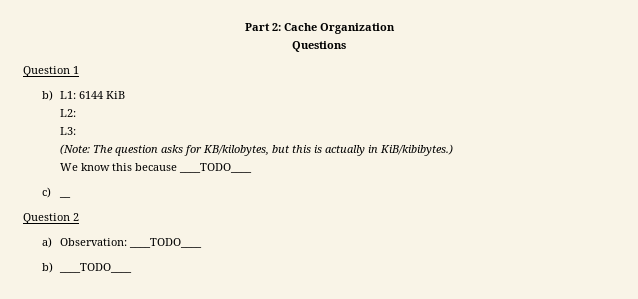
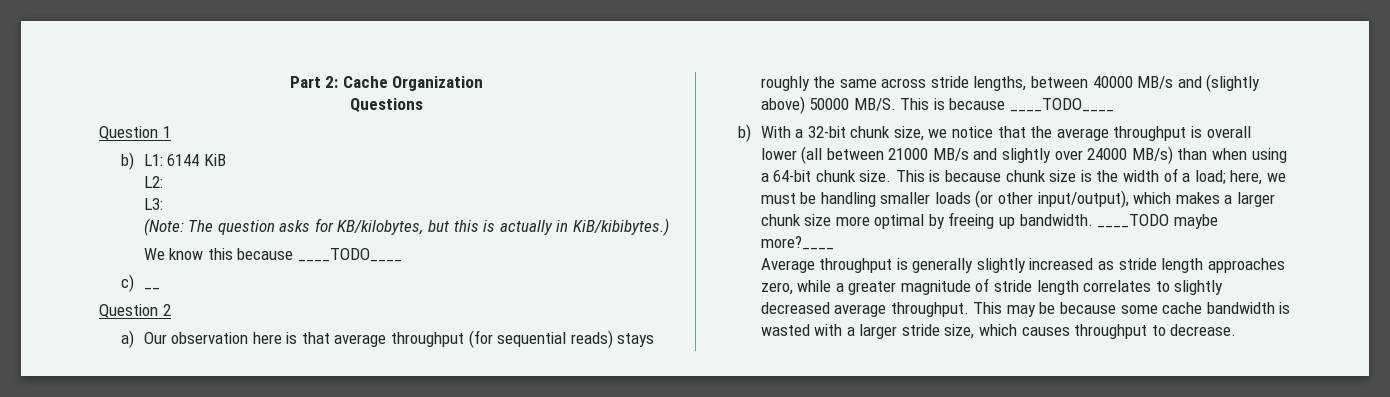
[60,238,203,248] [41,262,133,273] Observation: ____TODO____ // b) ____TODO____ -> [143,330,655,348] [760,74,1261,92] [760,96,1115,114] [738,124,1251,142] [760,146,1287,164] [760,168,1286,185] [760,190,1276,208] [760,212,1218,229] [760,236,834,250] [760,258,1285,273] [760,278,1224,295] [760,302,1291,317] [760,324,1237,339] Our observation here is that average throughput (for sequential reads) stays roughly the same across stride lengths, between 40000 MB/s and (slightly above) 50000 MB/S. This is because ____TODO____ // b) With a 32-bit chunk size, we notice that the average throughput is overall lower (all between 21000 MB/s and slightly over 24000 MB/s) than when using a 64-bit chunk size. This is because chunk size is the width of a load; here, we must be handling smaller loads (or other input/output), which makes a larger chunk size more optimal by freeing up bandwidth. ____TODO maybe more?____ // Average throughput is generally slightly increased as stride length approaches zero, while a greater magnitude of stride length correlates to slightly decreased average throughput. This may be because some cache bandwidth is wasted with a larger stride size, which causes throughput to decrease.

